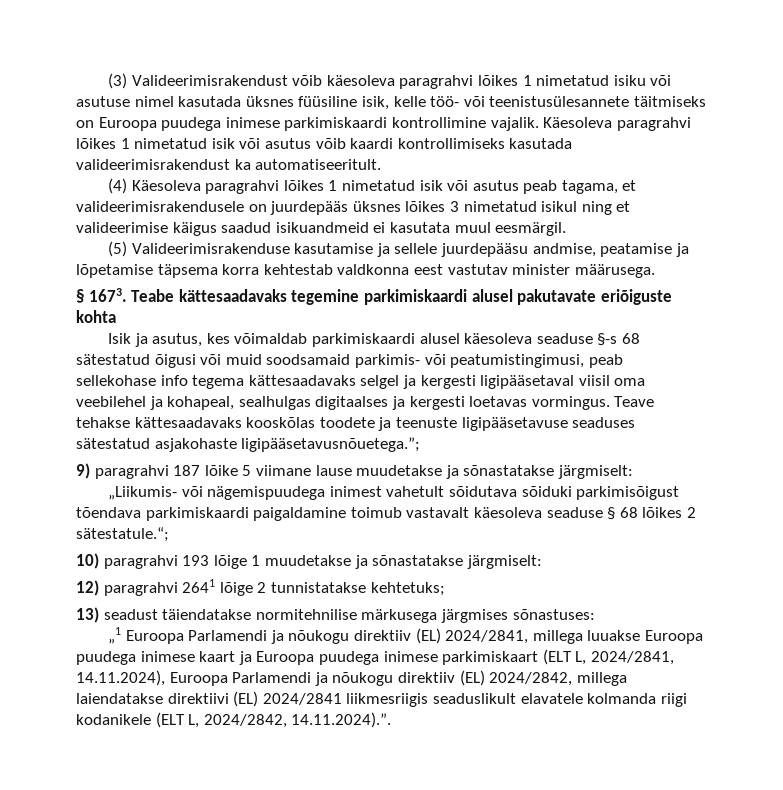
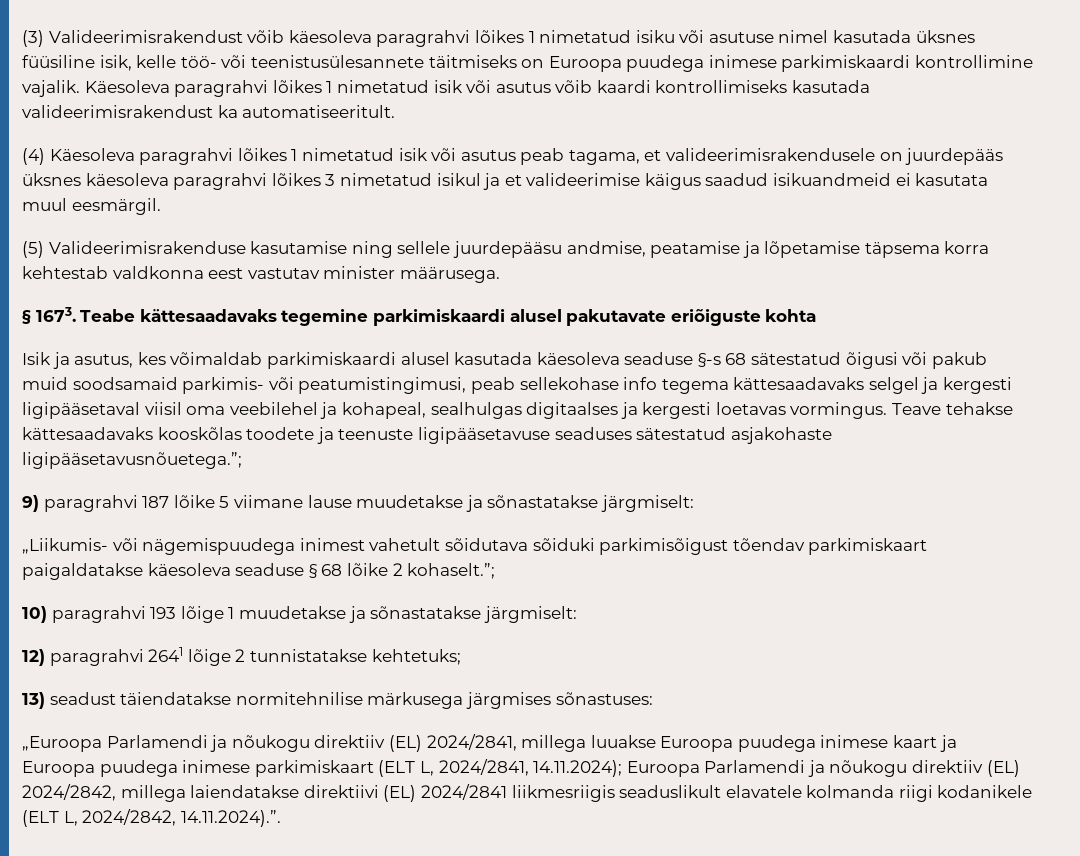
(401, 206) none -> [85,173,268,190] käesoleva paragrahvi
[581,201,612,215] ning -> [483,173,501,190] ja
[376,243,390,257] ja -> [351,241,393,258] ning
(460, 338) none -> [454,352,533,365] kasutada
(222, 359) none -> [931,352,987,369] pakub
[76,507,470,521] tõendava parkimiskaardi paigaldamine toimub vastavalt -> [732,538,928,555] [22,563,143,580] tõendav parkimiskaart paigaldatakse
[642,507,696,518] [76,527,169,542] lõikes 2 sätestatule.“; -> [346,563,496,579] lõike 2 kohaselt.”;
[107,627,184,644] „1 Euroopa -> [22,736,102,752] „Euroopa
[76,670,165,686] 14.11.2024), -> [533,760,623,777] 14.11.2024);

